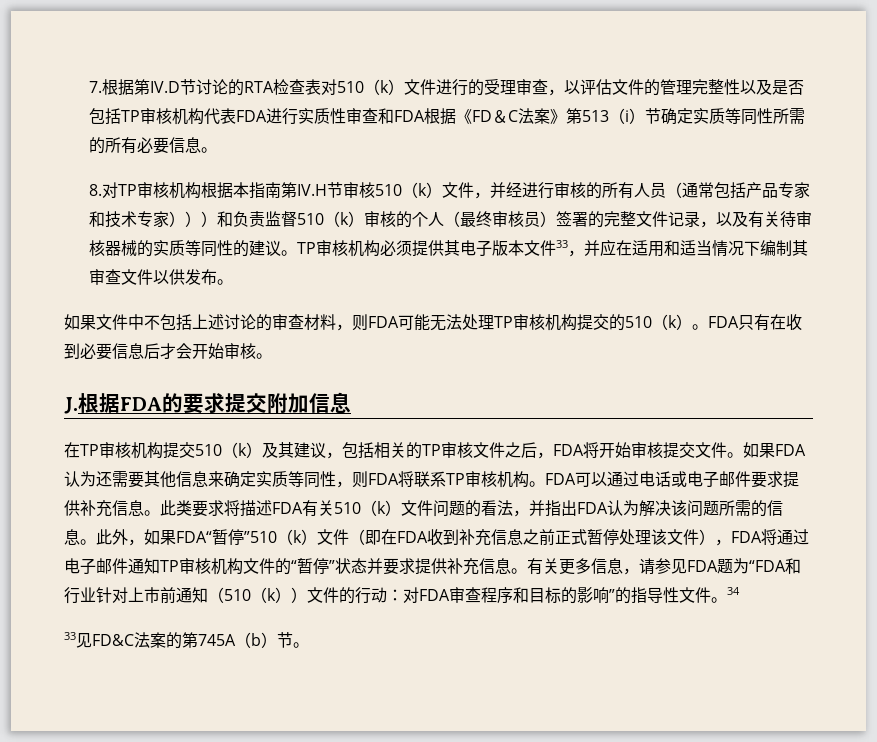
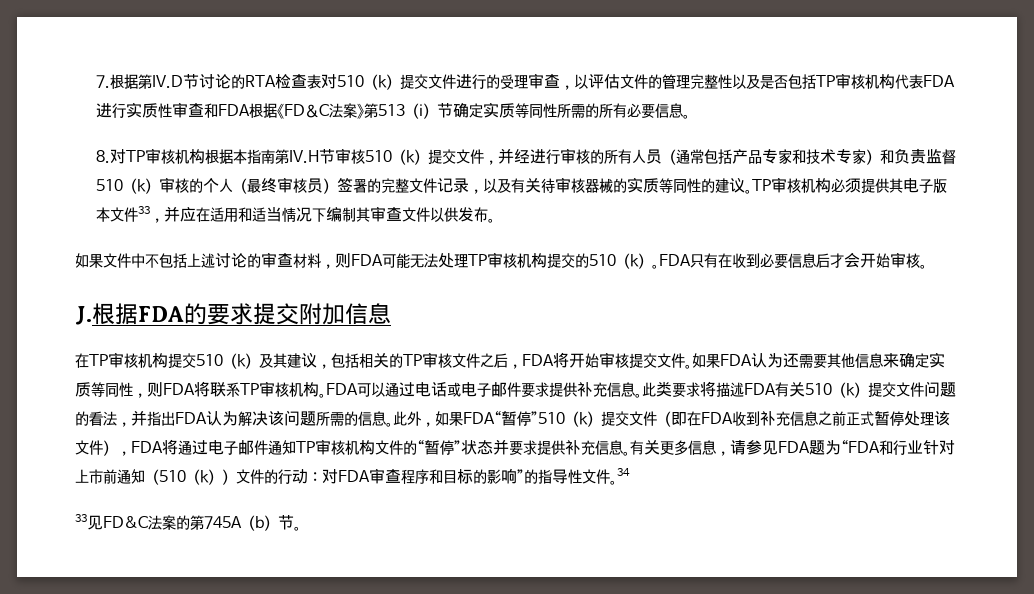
(405, 87) none -> [399,74,428,89] 提交
(443, 190) none -> [427,149,456,164] 提交
[185,211,218,227] ）） -> (880, 157) none
(401, 508) none -> [868,382,896,397] 提交
(317, 537) none -> [601,411,629,426] 提交

